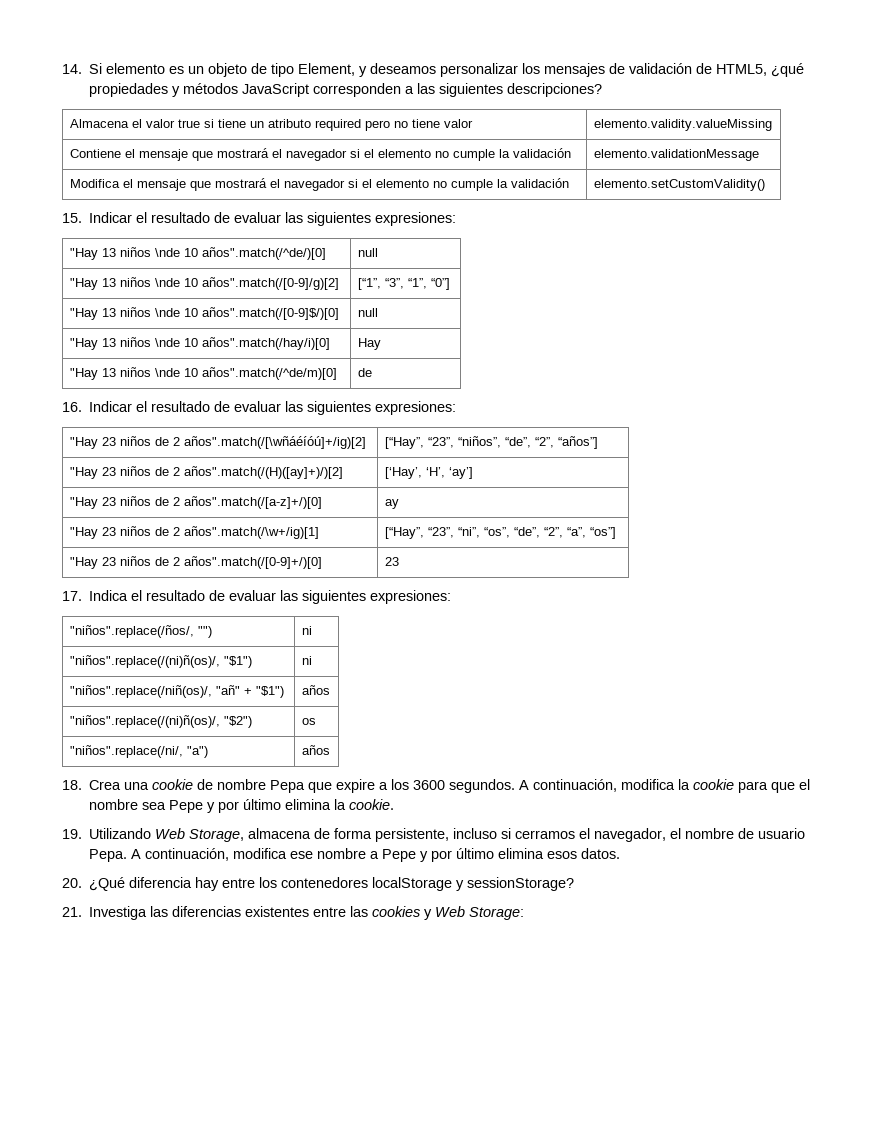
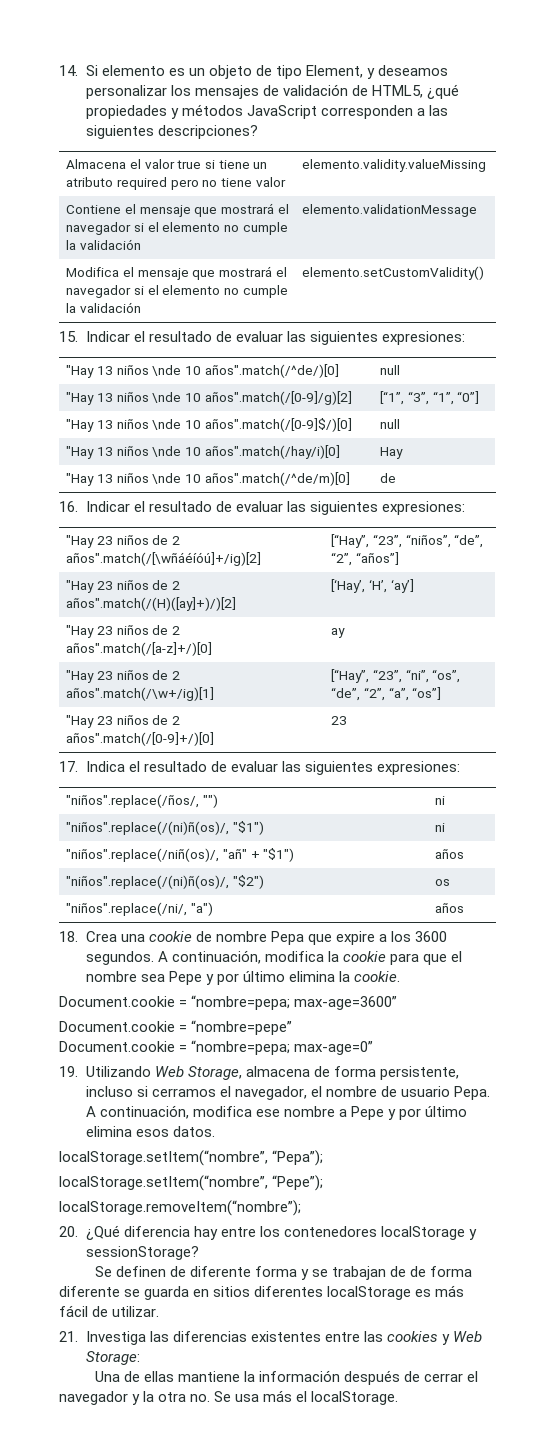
(395, 804) none -> [59,995,398,1010] [59,1020,293,1035] [59,1040,374,1055] // Document.cookie = “nombre=pepa; max-age=3600” // Document.cookie = “nombre=pepe” // Document.cookie = “nombre=pepa; max-age=0”
(621, 853) none -> [59,1150,324,1166] [59,1175,324,1191] [59,1200,301,1216] // localStorage.setItem(“nombre”, “Pepa”); // localStorage.setItem(“nombre”, “Pepe”); // localStorage.removeItem(“nombre”);
(575, 884) none -> [94,1266,473,1280] [59,1285,465,1300] [59,1305,160,1317] // Se definen de diferente forma y se trabajan de de forma diferente se guarda en sitios diferentes localStorage es más fácil de utilizar.
(525, 913) none -> [94,1370,479,1385] [59,1390,399,1405] // Una de ellas mantiene la información después de cerrar el navegador y la otra no. Se usa más el localStorage.

